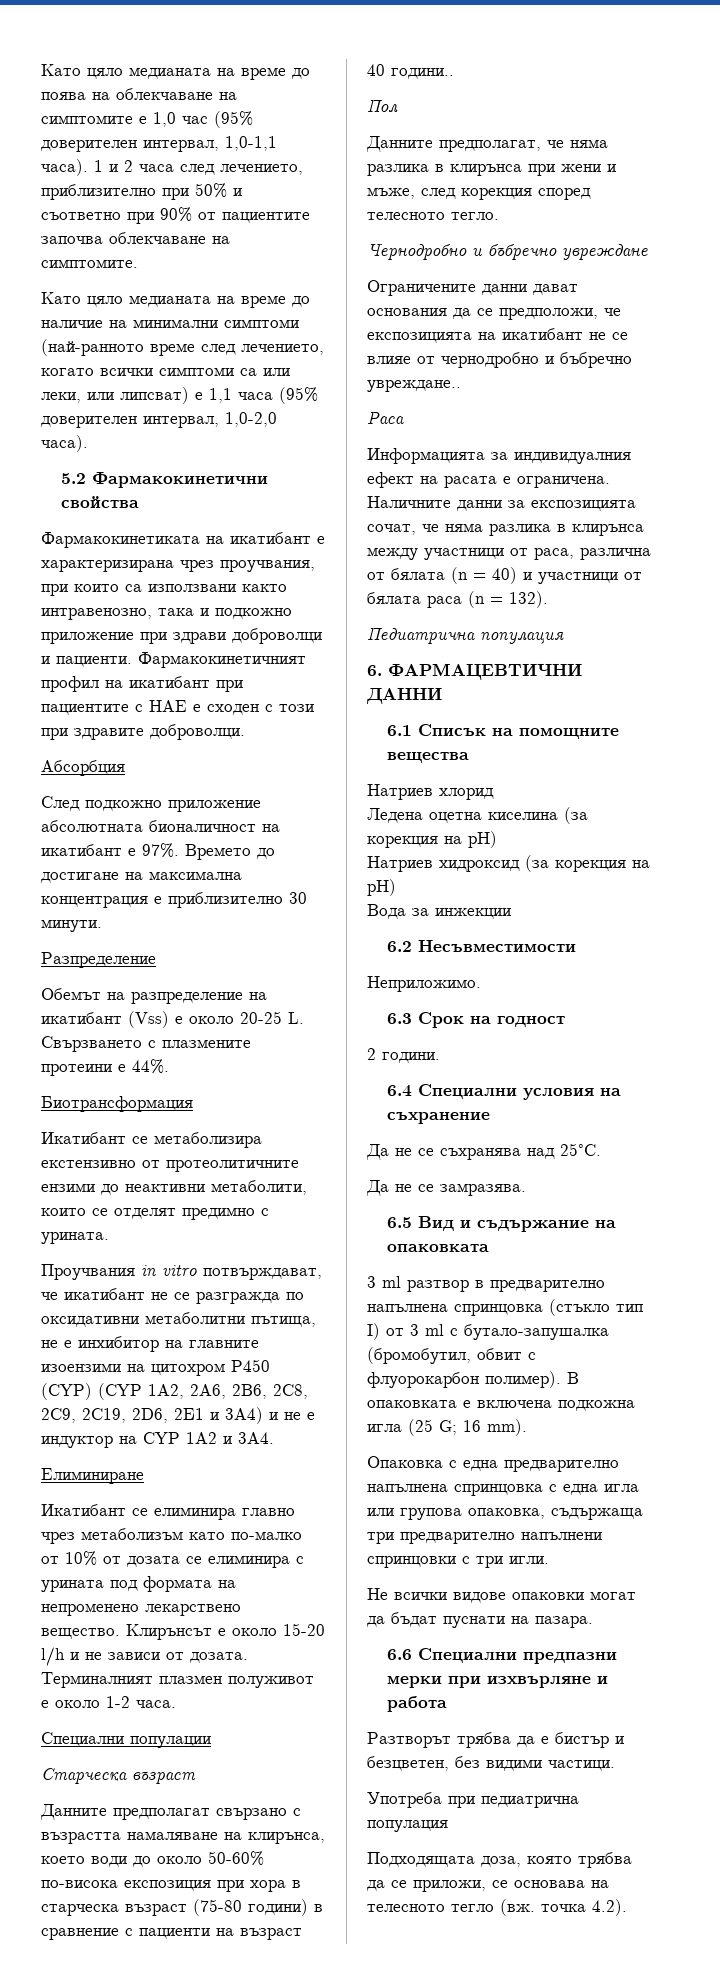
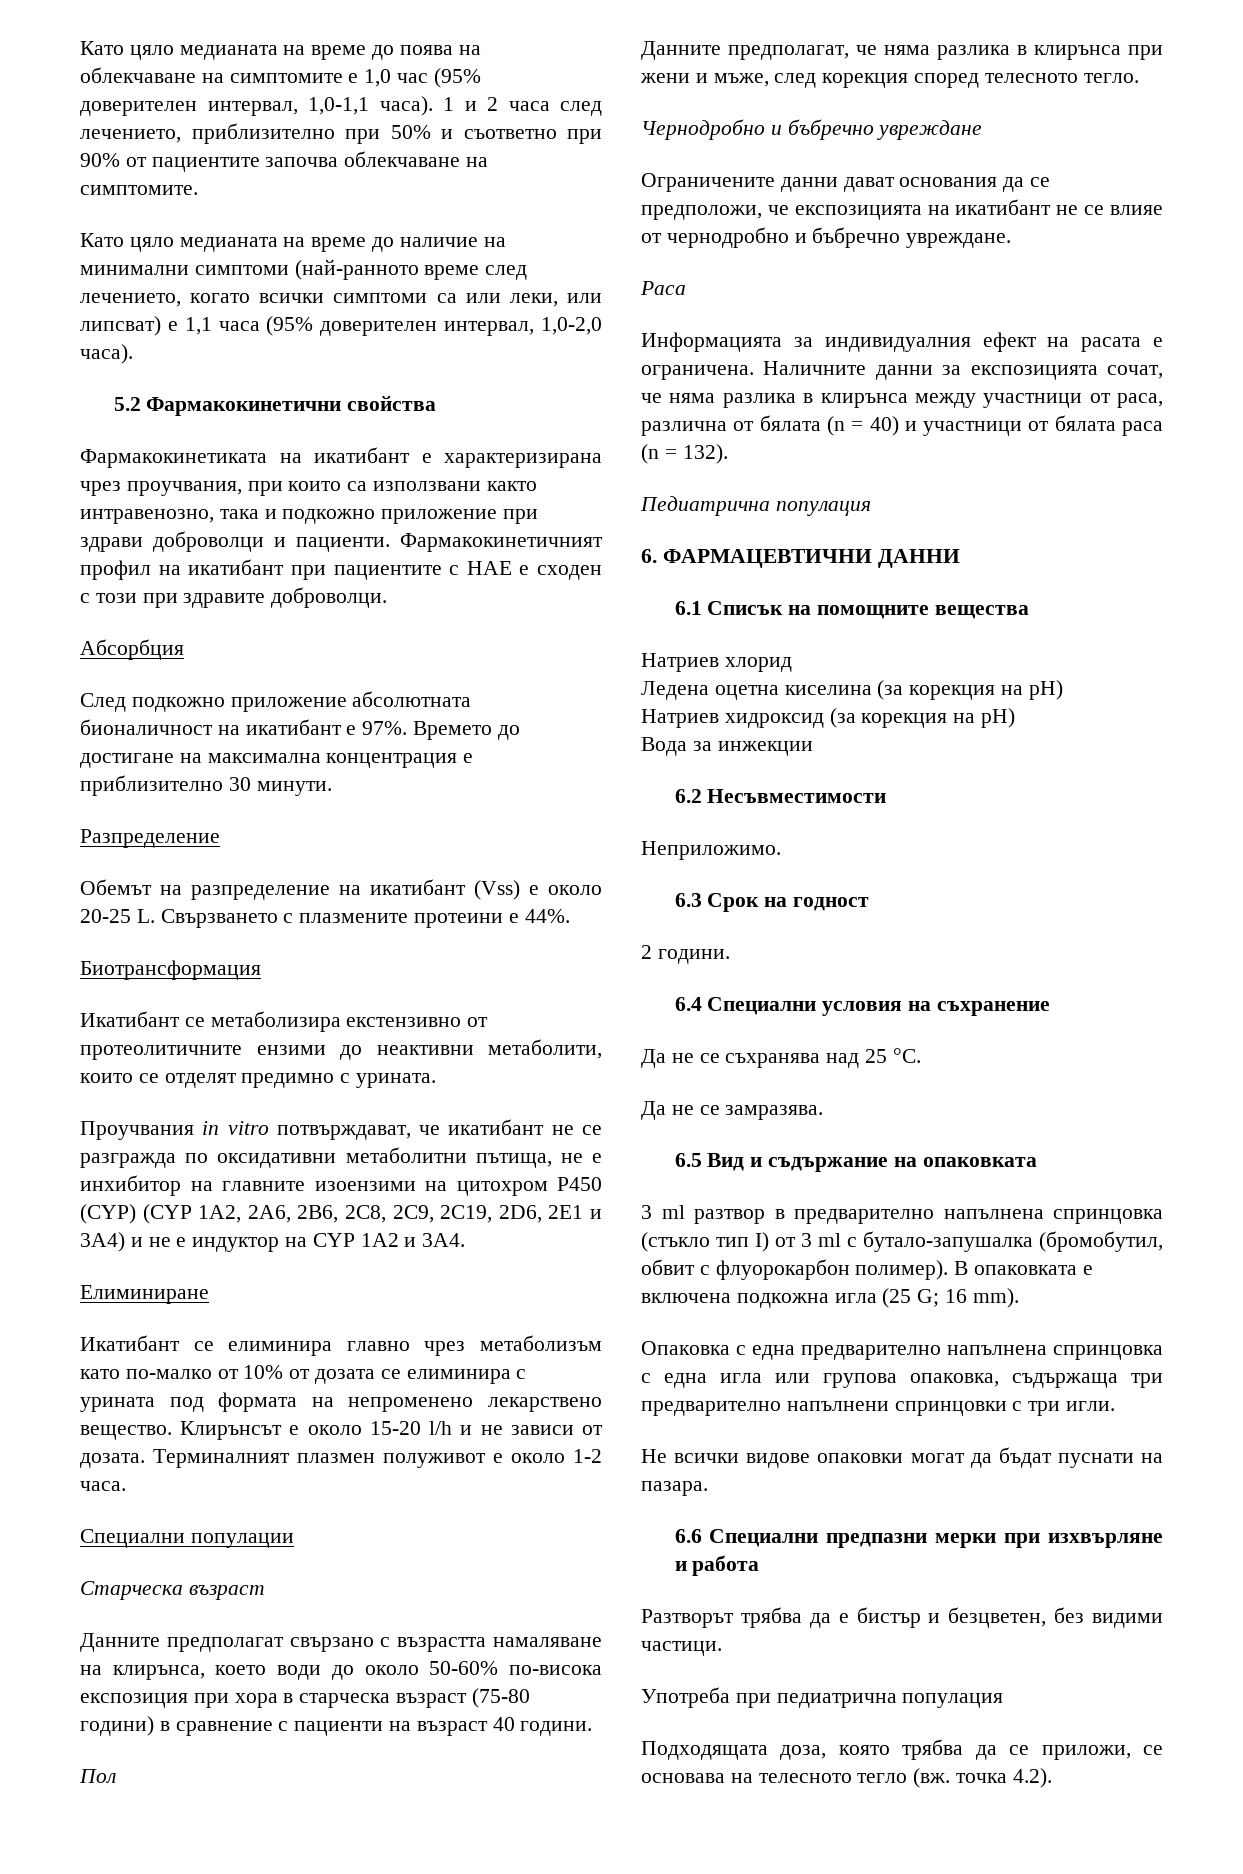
[391,68,454,79] години.. -> [520,1721,593,1736] години.
[367,380,461,392] увреждане.. -> [906,233,1012,248] увреждане.
[560,1143,601,1156] 25°C. -> [865,1048,921,1063] 25 °C.

